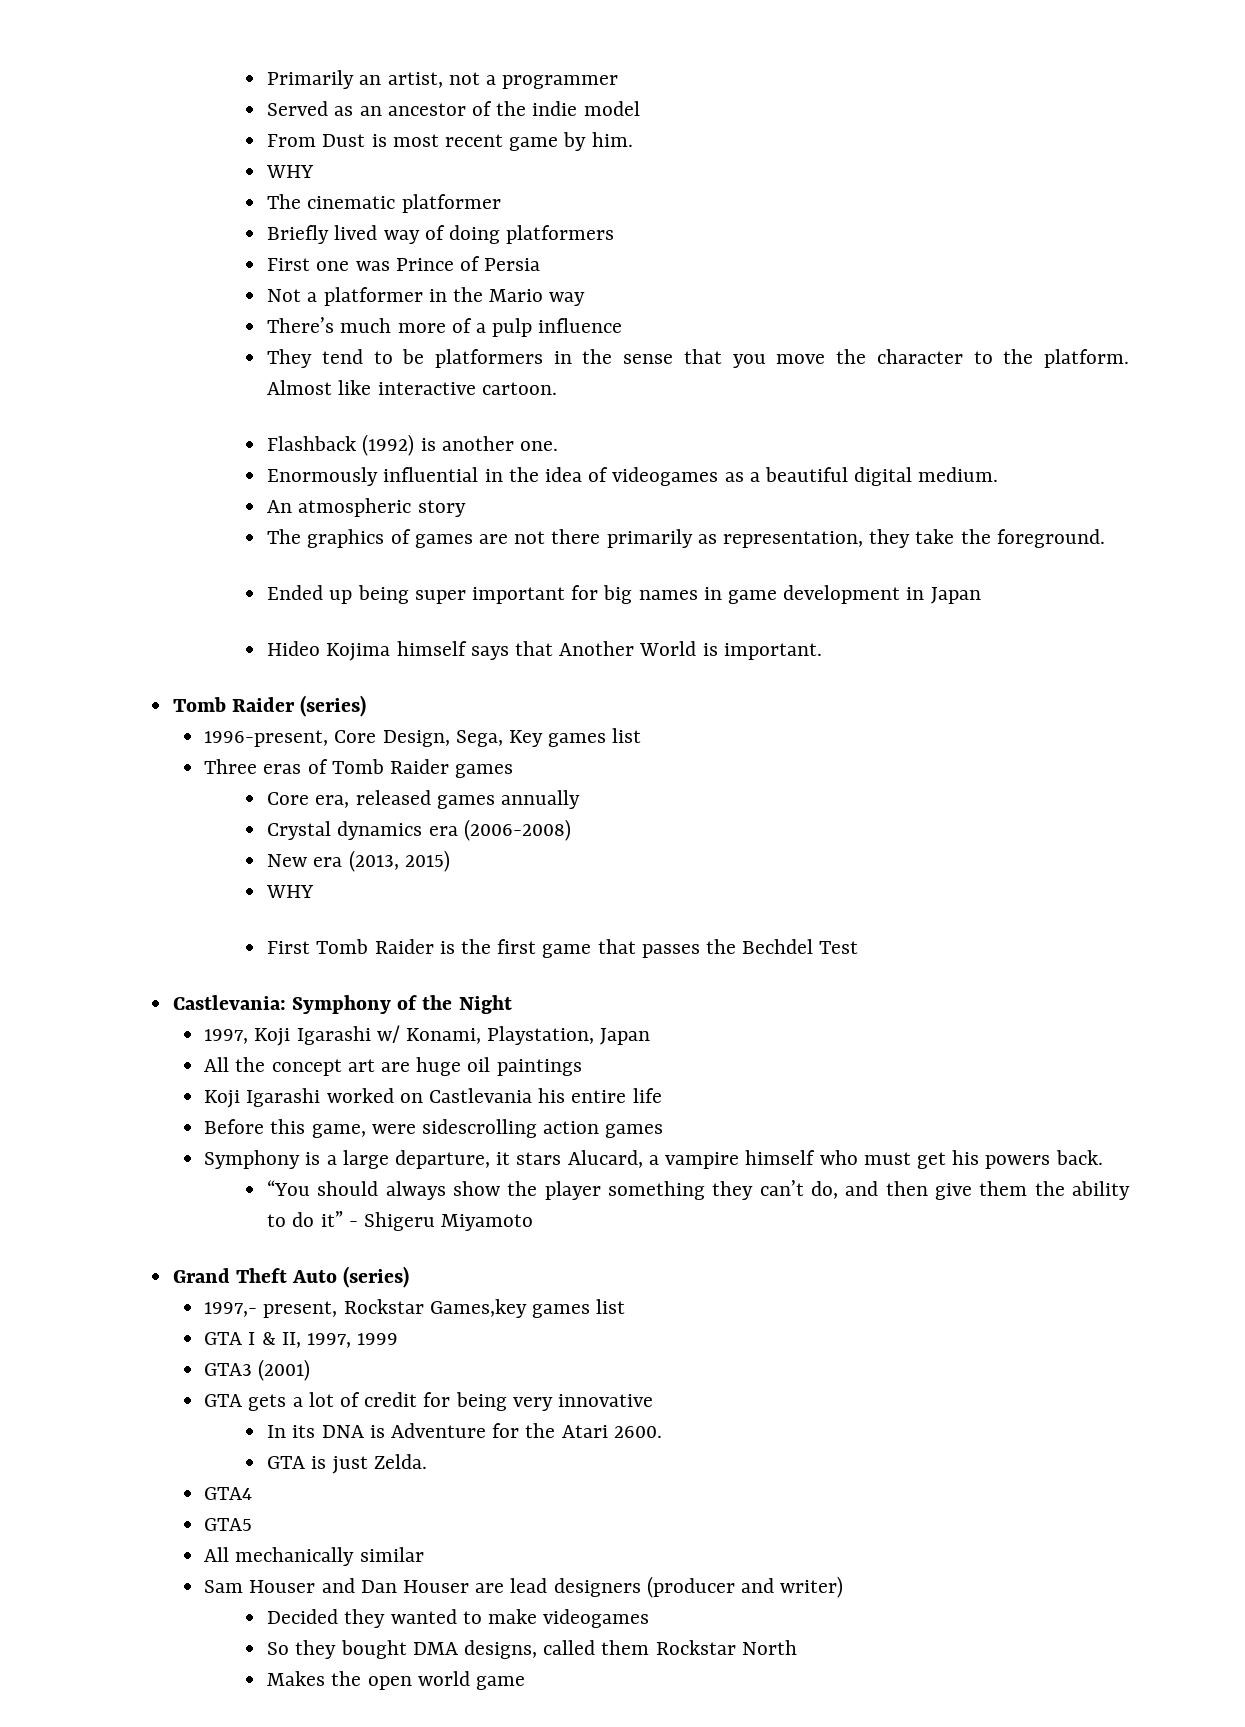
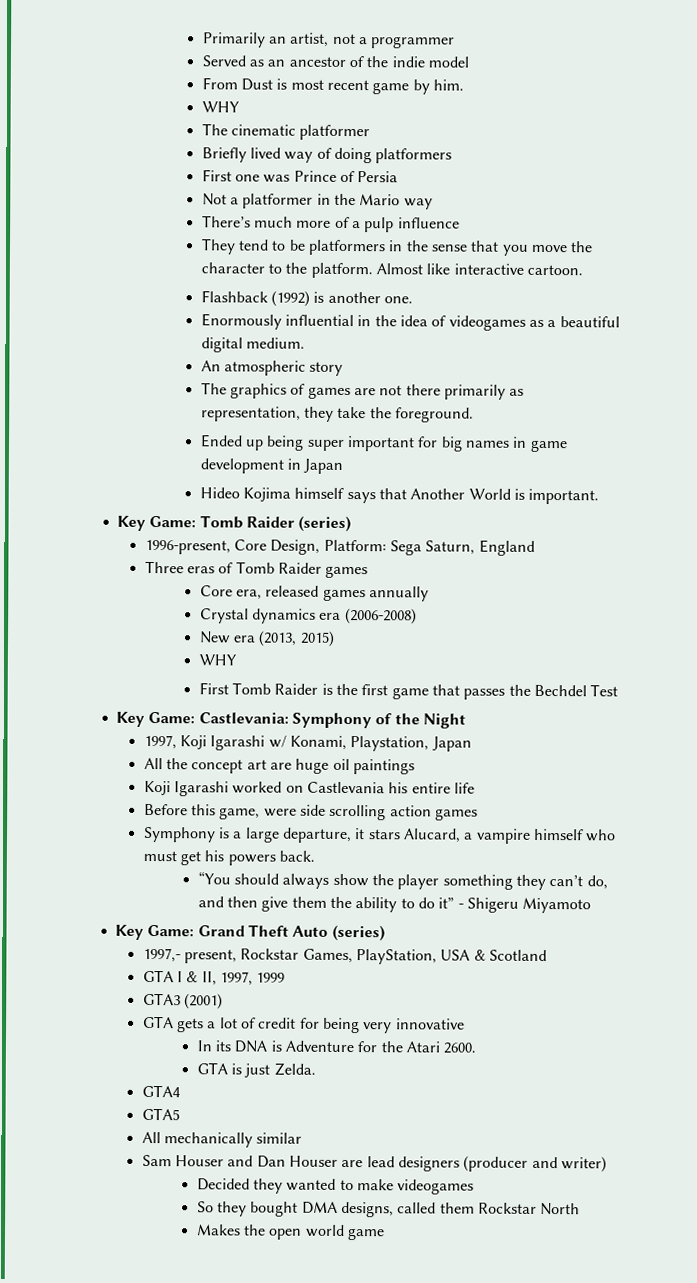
(822, 651) none -> [117,515,197,531] Key Game:
[455,728,642,747] Sega, Key games list -> [323,539,535,556] Platform: Sega Saturn, England
(859, 947) none -> [116,711,196,727] Key Game:
[422,1119,538,1138] sidescrolling -> [299,804,387,821] side scrolling
(534, 1222) none -> [115,924,195,940] Key Game:
[429,1299,626,1318] Games,key games list -> [302,948,547,965] Games, PlayStation, USA & Scotland

